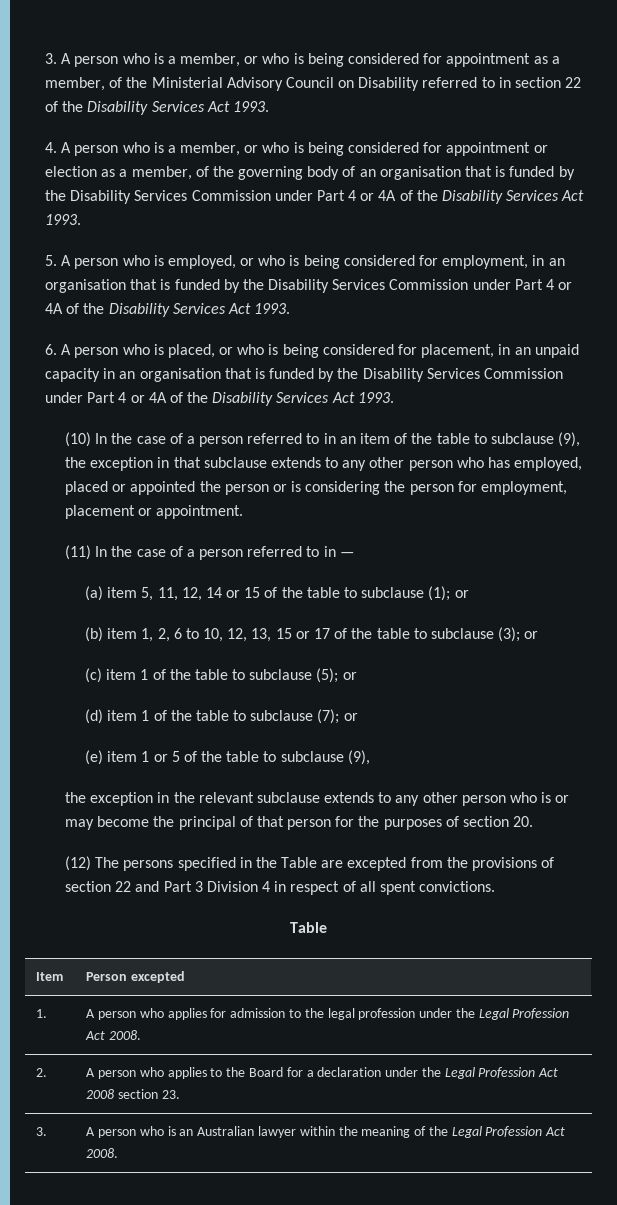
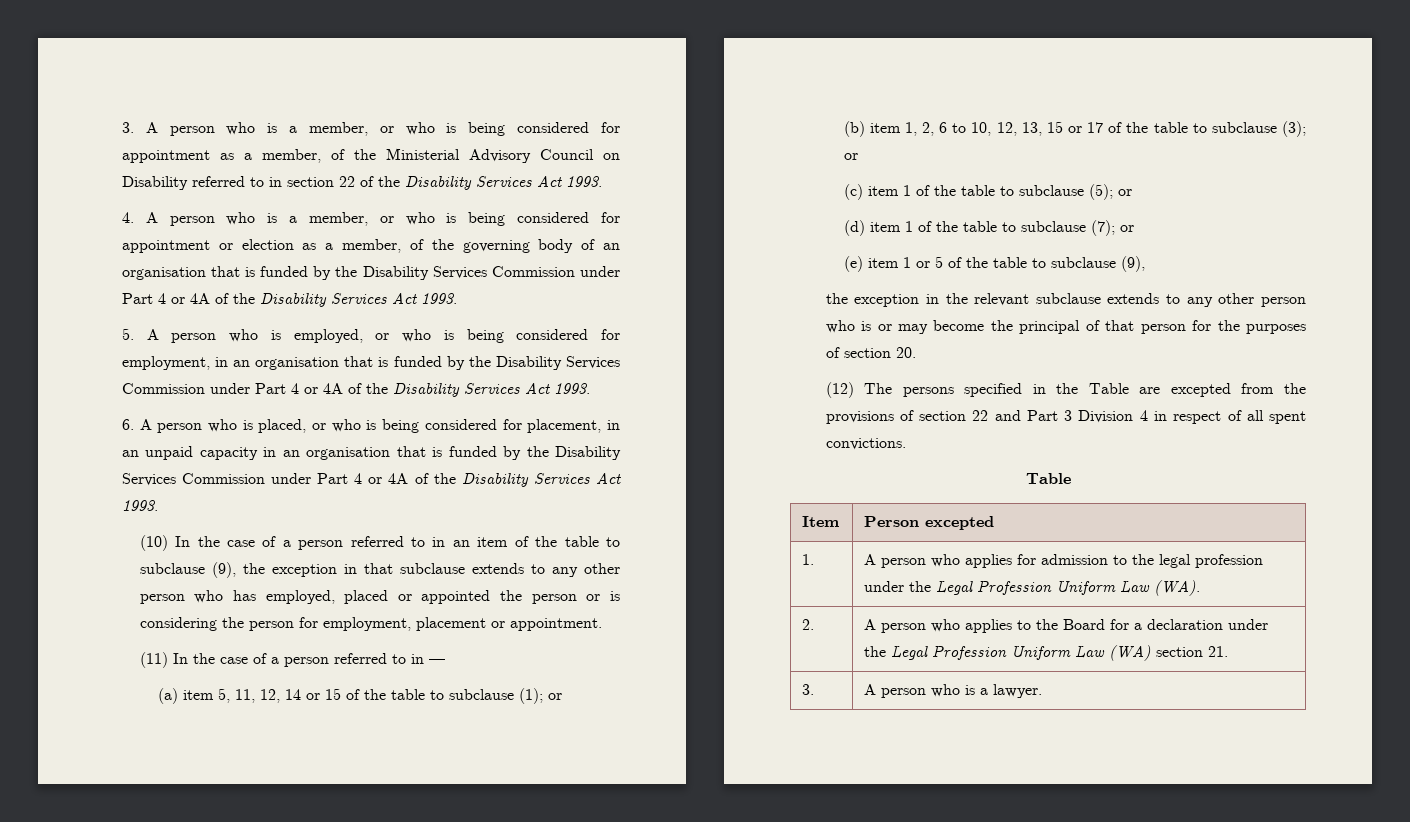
[85,1030,142,1040] Act 2008. -> [1056,580,1201,596] Uniform Law (WA).
[538,1068,559,1077] [86,1089,180,1099] Act 2008 section 23. -> [1011,645,1229,661] Uniform Law (WA) section 21.
[179,1126,566,1138] [86,1148,119,1158] an Australian lawyer within the meaning of the Legal Profession Act 2008. -> [980,684,1043,698] a lawyer.

